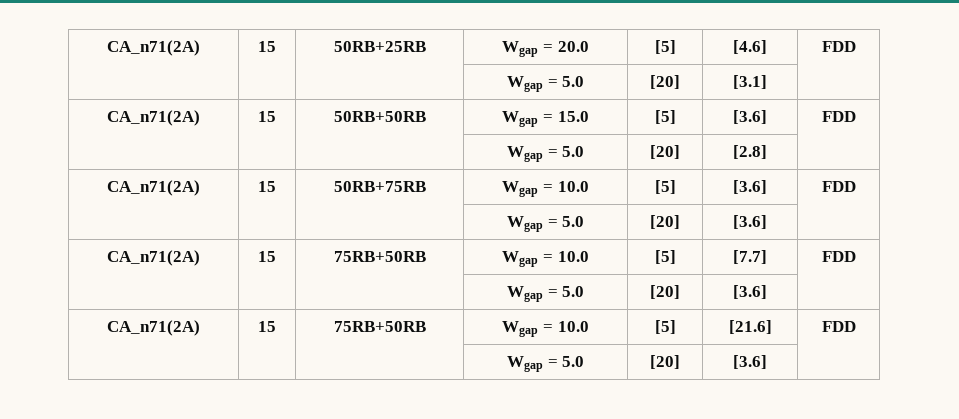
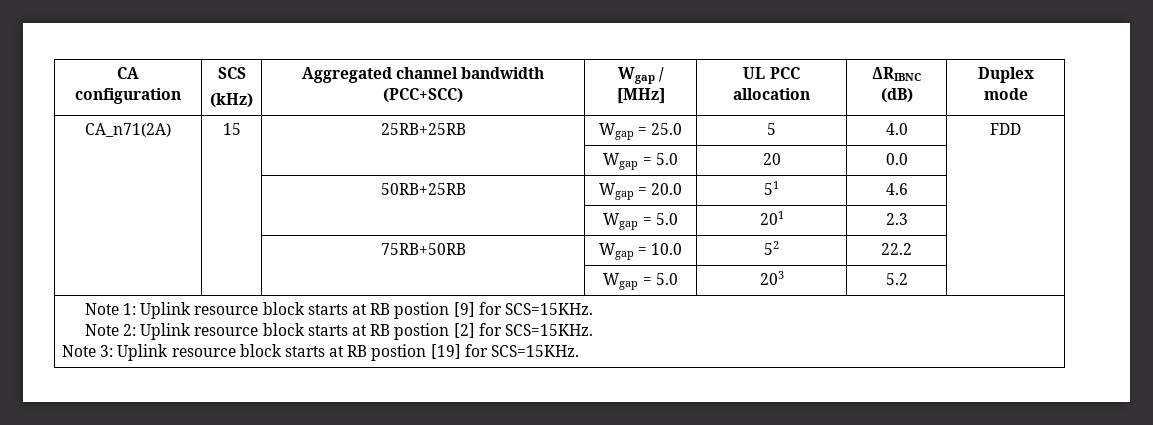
[107,40,200,56] [258,41,276,52] [333,41,426,52] [502,41,589,57] [654,40,676,54] [733,40,768,54] [821,41,856,52] [506,76,585,92] [650,75,680,89] [733,75,768,89] [107,110,200,126] [258,111,276,122] [333,111,426,122] [502,111,589,127] [654,110,676,124] [733,110,768,124] [821,111,856,122] [506,146,585,162] [650,145,680,159] [733,145,768,159] [107,180,200,196] [258,181,276,192] [333,181,426,192] [502,181,589,197] [654,180,676,194] [733,180,768,194] [821,181,856,192] [506,216,585,232] [650,215,680,229] [733,215,768,229] [107,250,200,266] [258,251,276,262] [333,251,426,262] [502,251,589,267] [654,250,676,264] [733,250,768,264] [821,251,856,262] [506,286,585,302] [650,285,680,299] [733,285,768,299] [107,320,200,336] [258,321,276,332] [333,321,426,332] [502,321,589,337] [654,320,676,334] [728,320,772,334] [821,321,856,332] [506,356,585,372] [650,355,680,369] [733,355,768,369] CA_n71(2A) | 15 | 50RB+25RB | Wgap = 20.0 | [5] | [4.6] | FDD // | | | Wgap = 5.0 | [20] | [3.1] | // CA_n71(2A) | 15 | 50RB+50RB | Wgap = 15.0 | [5] | [3.6] | FDD // | | | Wgap = 5.0 | [20] | [2.8] | // CA_n71(2A) | 15 | 50RB+75RB | Wgap = 10.0 | [5] | [3.6] | FDD // | | | Wgap = 5.0 | [20] | [3.6] | // CA_n71(2A) | 15 | 75RB+50RB | Wgap = 10.0 | [5] | [7.7] | FDD // | | | Wgap = 5.0 | [20] | [3.6] | // CA_n71(2A) | 15 | 75RB+50RB | Wgap = 10.0 | [5] | [21.6] | FDD // | | | Wgap = 5.0 | [20] | [3.6] | -> [117,67,139,79] [75,88,181,104] [217,67,246,79] [210,93,253,108] [301,67,545,83] [383,88,463,103] [617,67,665,84] [616,88,665,104] [743,67,800,79] [733,88,810,100] [872,67,921,81] [880,88,913,103] [977,67,1034,83] [983,88,1028,100] [85,123,171,137] [222,123,241,135] [380,123,466,135] [598,123,683,140] [767,123,776,135] [885,123,908,135] [990,123,1021,135] [603,153,678,170] [762,153,781,165] [885,153,908,165] [380,183,466,195] [598,183,683,200] [764,181,779,195] [885,183,908,195] [603,213,678,230] [759,211,784,225] [885,213,908,225] [380,243,466,255] [598,243,683,260] [764,241,779,255] [881,243,912,255] [603,273,678,290] [759,271,784,285] [885,273,908,285] [84,302,593,319] [84,323,593,340] [61,344,580,361] CA configuration | SCS // (kHz) | Aggregated channel bandwidth (PCC+SCC) | Wgap / [MHz] | UL PCC allocation | ΔRIBNC (dB) | Duplex mode // CA_n71(2A) | 15 | 25RB+25RB | Wgap = 25.0 | 5 | 4.0 | FDD // | | | Wgap = 5.0 | 20 | 0.0 | // | | 50RB+25RB | Wgap = 20.0 | 51 | 4.6 | // | | | Wgap = 5.0 | 201 | 2.3 | // | | 75RB+50RB | Wgap = 10.0 | 52 | 22.2 | // | | | Wgap = 5.0 | 203 | 5.2 | // Note 1: Uplink resource block starts at RB postion [9] for SCS=15KHz. // Note 2: Uplink resource block starts at RB postion [2] for SCS=15KHz. // Note 3: Uplink resource block starts at RB postion [19] for SCS=15KHz.

